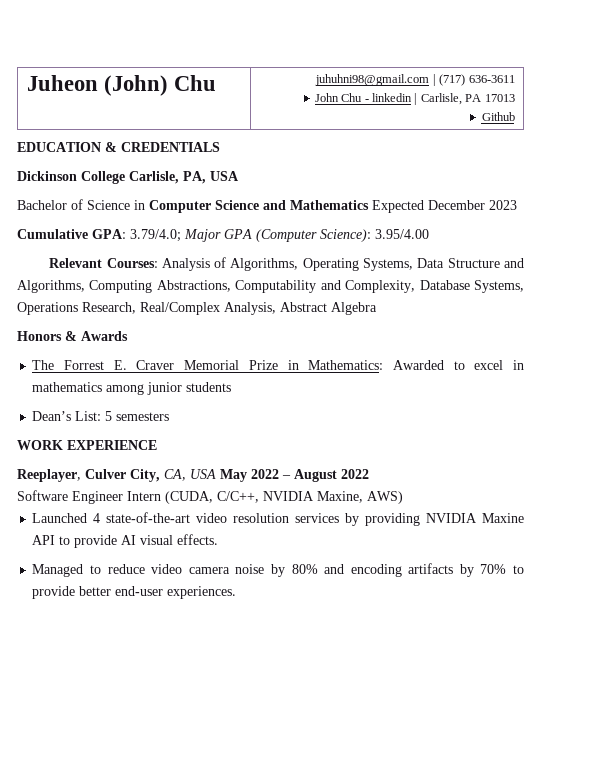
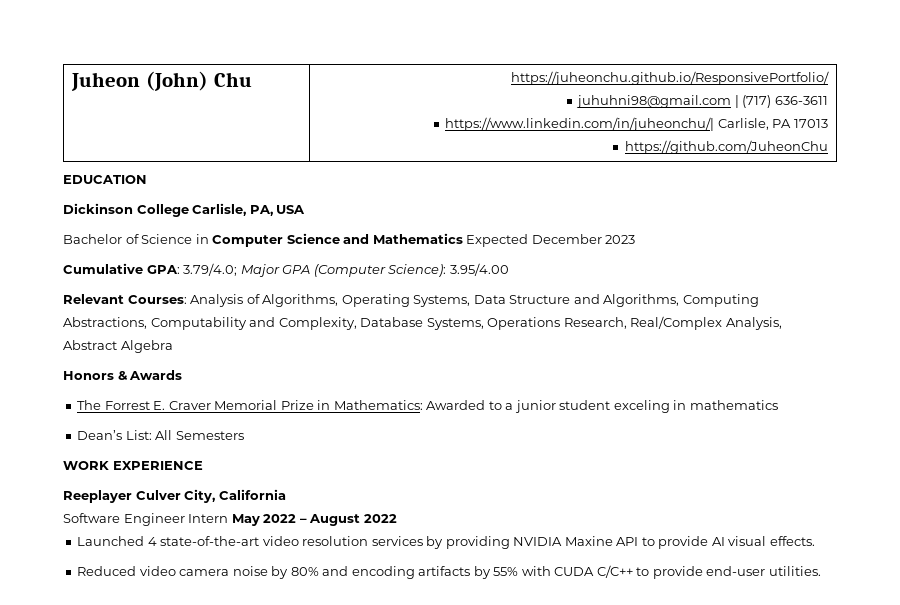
(216, 83) none -> [510,71,829,85] https://juheonchu.github.io/ResponsivePortfolio/ //
[314,93,418,105] John Chu - linkedin | -> [445,117,715,131] https://www.linkedin.com/in/juheonchu/|
[481,112,515,121] Github -> [624,140,828,154] https://github.com/JuheonChu
[105,142,220,152] & CREDENTIALS -> (147, 179) none
[474,360,504,370] excel -> [505,400,670,413] a junior student exceling
[106,382,232,395] among junior students -> (778, 405) none
[105,411,170,421] 5 semesters -> [155,430,244,440] All Semesters
[17,469,81,482] Reeplayer, -> [63,490,132,503] Reeplayer
[164,469,216,481] CA, USA -> [218,489,286,500] [63,513,229,526] California // Software Engineer Intern
[17,490,403,504] // Software Engineer Intern (CUDA, C/C++, NVIDIA Maxine, AWS) -> (397, 518) none
[32,564,145,577] Managed to reduce -> [77,566,137,576] Reduced
[480,564,525,574] [32,586,237,599] 70% to provide better end-user experiences. -> [493,565,821,579] 55% with CUDA C/C++ to provide end-user utilities.

